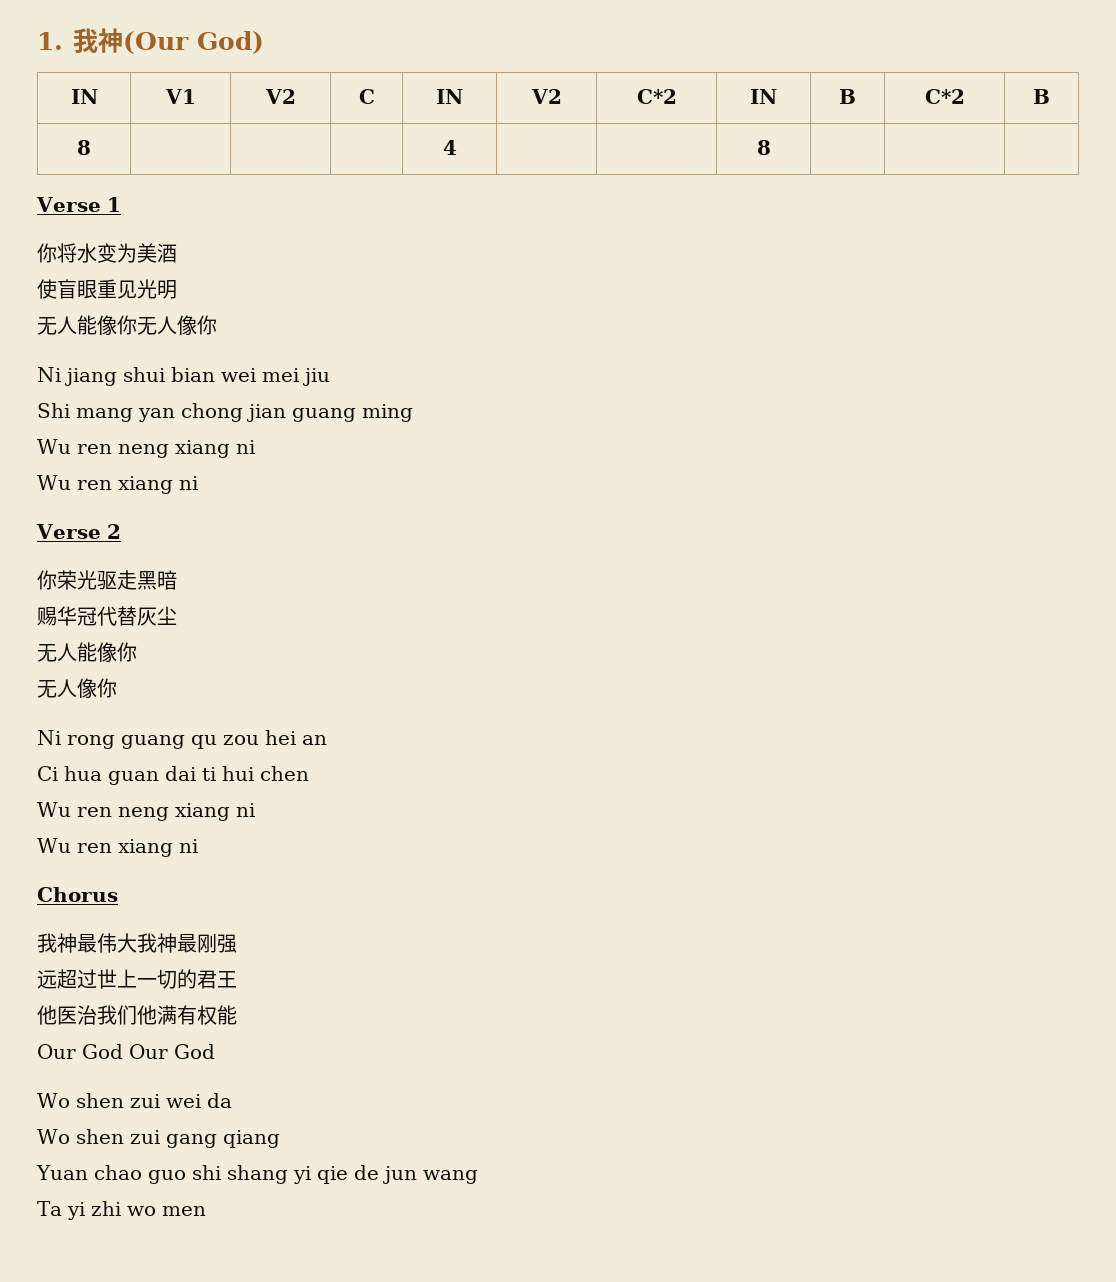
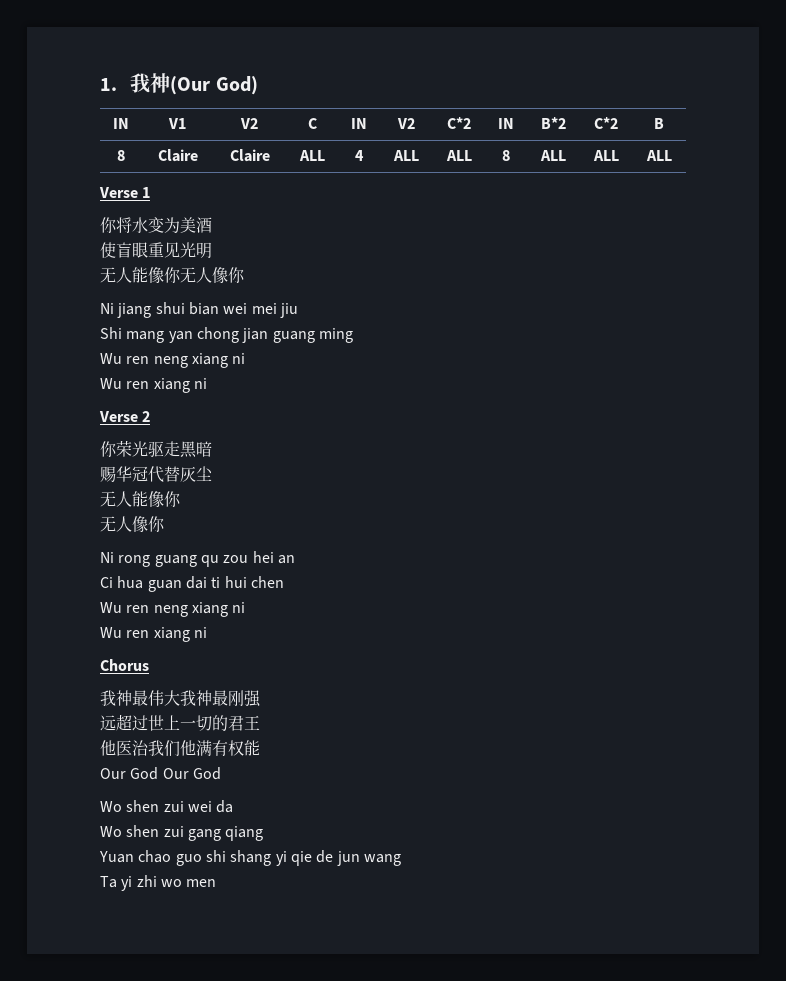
[839,89,856,104] B -> [540,117,566,129] B*2
(91, 147) | | -> [157,149,198,162] [229,149,270,162] [298,150,325,161] Claire | Claire | ALL
[756,140,771,155] | | 8 | | | -> [392,150,419,161] [445,150,472,161] [502,150,510,161] [539,150,566,161] [592,150,619,161] [645,150,672,161] ALL | ALL | 8 | ALL | ALL | ALL

